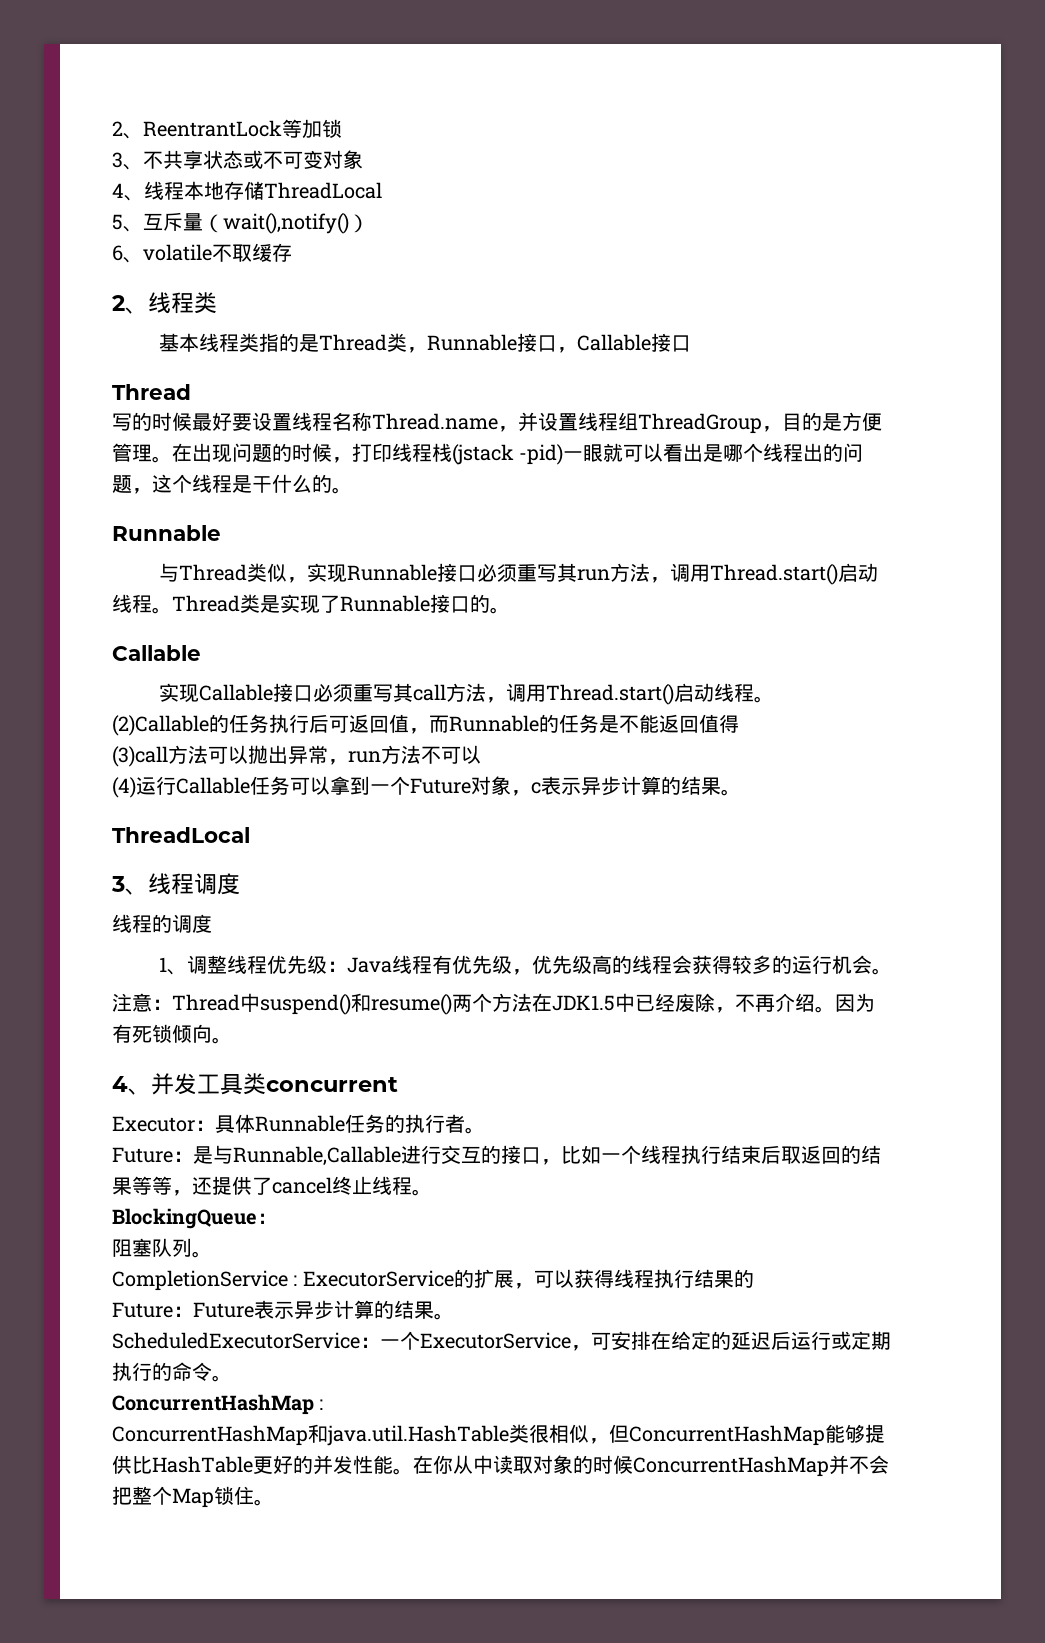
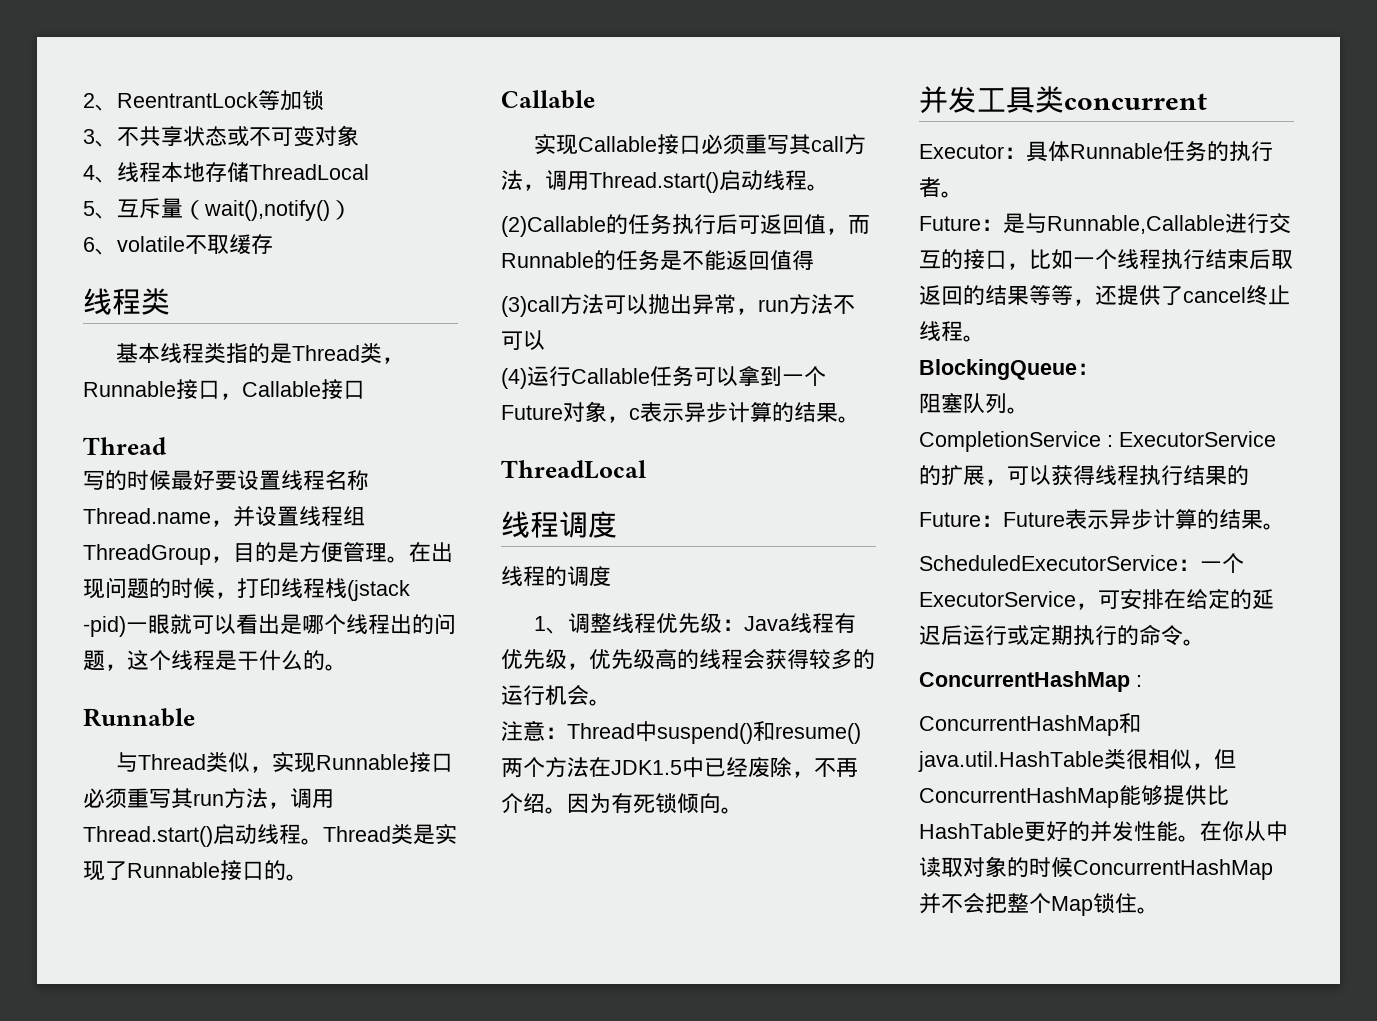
[112,295,148,314] 2、 -> (273, 244) none
[111,876,148,895] 3、 -> (646, 469) none
[112,1076,151,1095] 4、 -> (743, 810) none

